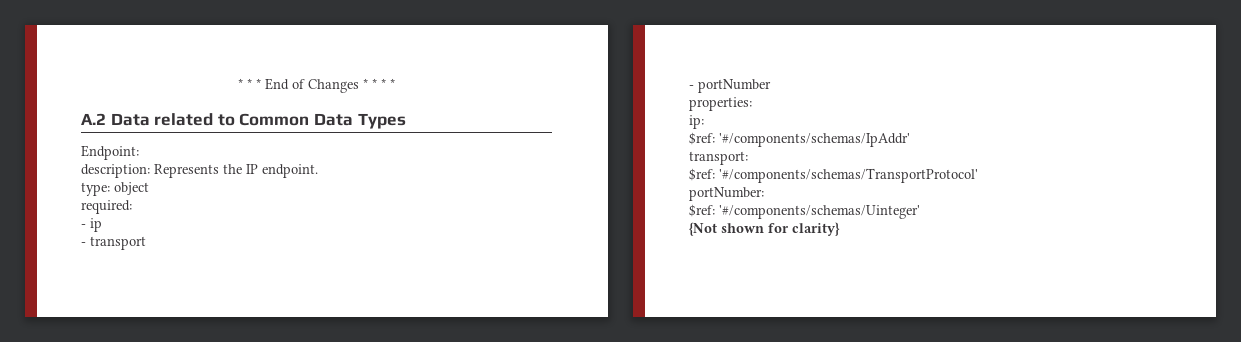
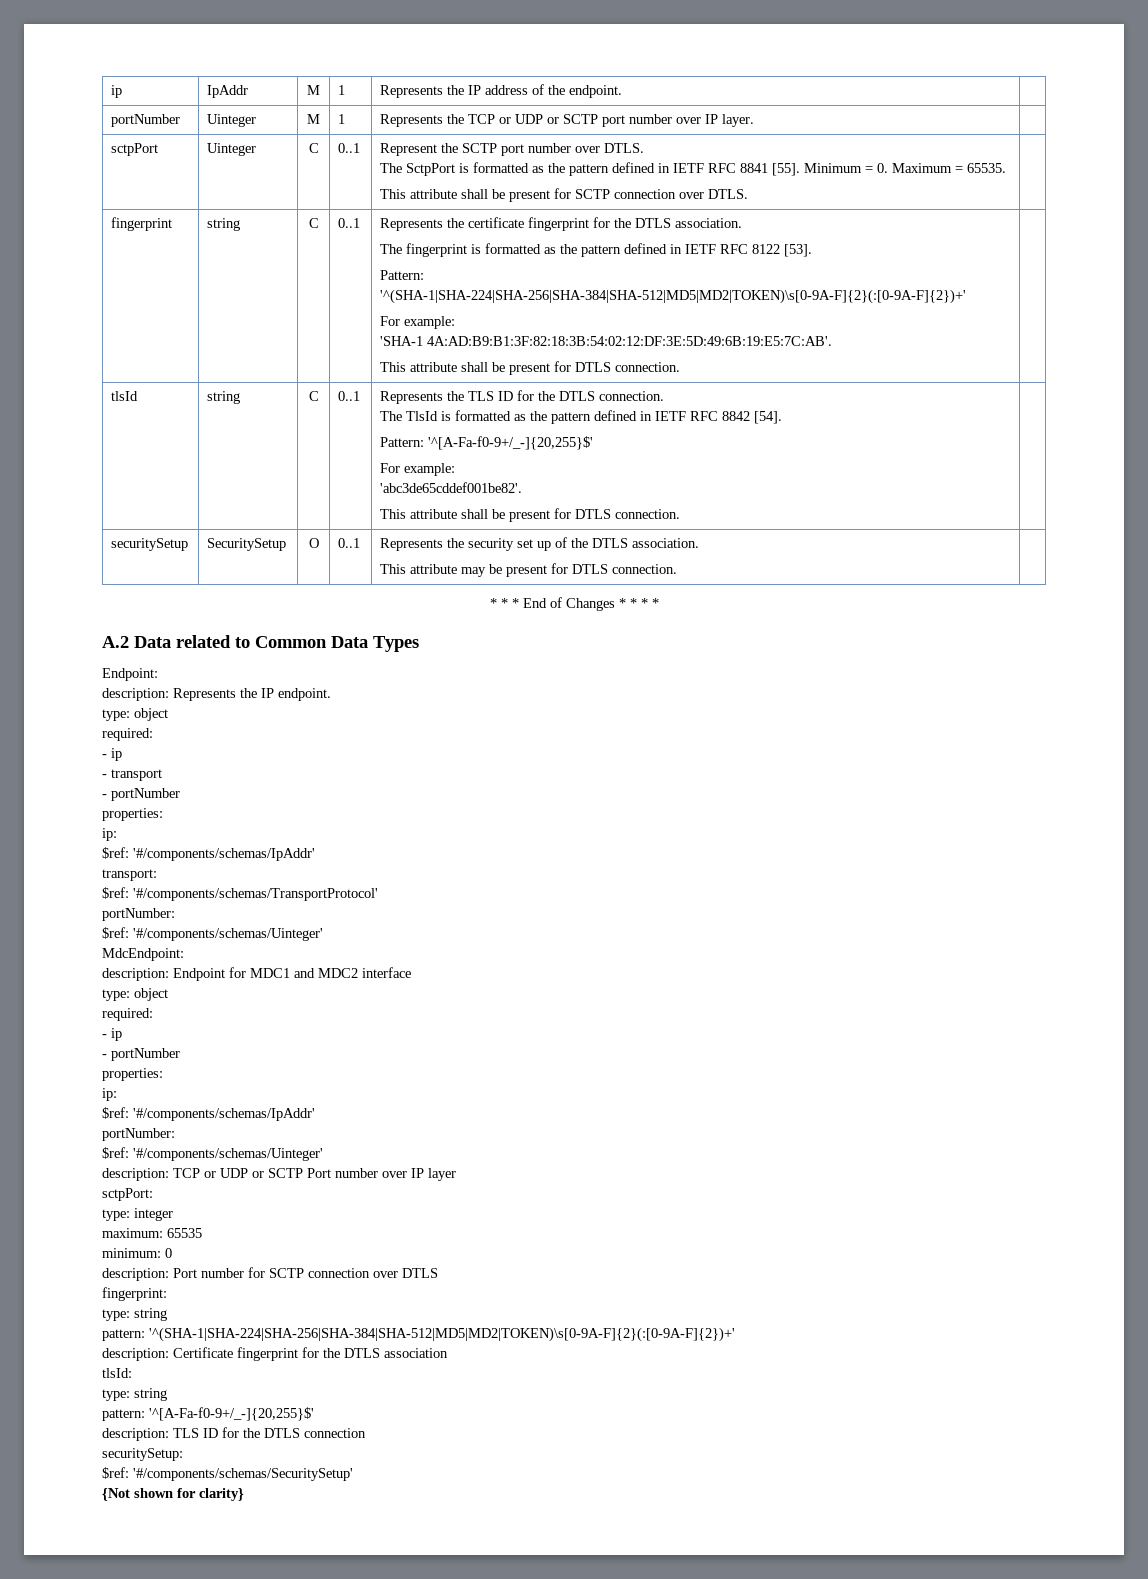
(238, 83) none -> [111,85,123,98] [207,85,249,98] [307,85,320,95] [338,85,346,95] [380,84,623,98] [111,114,181,127] [207,114,257,127] [307,114,320,124] [338,114,346,124] [380,114,755,127] [111,143,159,156] [207,143,257,156] [308,143,319,153] [338,143,361,153] [380,143,645,156] [380,162,1007,176] [380,188,749,202] [111,217,173,231] [207,218,241,231] [308,218,319,228] [338,218,361,228] [380,217,743,231] [380,243,813,257] [380,270,425,280] [380,289,967,304] [380,316,456,329] [380,336,833,346] [380,361,681,375] [111,391,139,401] [207,391,241,404] [308,391,319,401] [338,391,361,401] [380,390,665,404] [380,410,783,424] [380,436,594,450] [380,463,456,476] [380,482,523,493] [380,508,681,522] [111,538,189,551] [207,538,287,551] [308,538,319,548] [338,538,361,548] [380,537,700,551] [380,563,678,577] ip | IpAddr | M | 1 | Represents the IP address of the endpoint. | // portNumber | Uinteger | M | 1 | Represents the TCP or UDP or SCTP port number over IP layer. | // sctpPort | Uinteger | C | 0..1 | Represent the SCTP port number over DTLS. // The SctpPort is formatted as the pattern defined in IETF RFC 8841 [55]. Minimum = 0. Maximum = 65535. // This attribute shall be present for SCTP connection over DTLS. | // fingerprint | string | C | 0..1 | Represents the certificate fingerprint for the DTLS association. // The fingerprint is formatted as the pattern defined in IETF RFC 8122 [53]. // Pattern: '^(SHA-1|SHA-224|SHA-256|SHA-384|SHA-512|MD5|MD2|TOKEN)\s[0-9A-F]{2}(:[0-9A-F]{2})+' // For example: // 'SHA-1 4A:AD:B9:B1:3F:82:18:3B:54:02:12:DF:3E:5D:49:6B:19:E5:7C:AB'. // This attribute shall be present for DTLS connection. | // tlsId | string | C | 0..1 | Represents the TLS ID for the DTLS connection. // The TlsId is formatted as the pattern defined in IETF RFC 8842 [54]. // Pattern: '^[A-Fa-f0-9+/_-]{20,255}$' // For example: // 'abc3de65cddef001be82'. // This attribute shall be present for DTLS connection. | // securitySetup | SecuritySetup | O | 0..1 | Represents the security set up of the DTLS association. // This attribute may be present for DTLS connection. | //
(920, 212) none -> [102,948,184,961] [102,967,411,981] [102,988,168,1001] [102,1008,153,1021] [102,1028,122,1041] [102,1048,180,1061] [102,1068,163,1081] [102,1088,117,1101] [102,1107,315,1121] [102,1128,175,1141] [102,1147,323,1161] [102,1168,456,1181] [102,1188,153,1201] [102,1208,173,1221] [102,1228,202,1238] [102,1248,172,1258] [102,1267,438,1281] [102,1287,167,1301] [102,1308,167,1321] [102,1327,735,1342] [102,1347,448,1361] [102,1368,132,1378] [102,1388,167,1401] [102,1407,314,1421] [102,1427,366,1441] [102,1448,183,1461] [102,1467,353,1481] // MdcEndpoint: // description: Endpoint for MDC1 and MDC2 interface // type: object // required: // - ip // - portNumber // properties: // ip: // $ref: '#/components/schemas/IpAddr' // portNumber: // $ref: '#/components/schemas/Uinteger' // description: TCP or UDP or SCTP Port number over IP layer // sctpPort: // type: integer // maximum: 65535 // minimum: 0 // description: Port number for SCTP connection over DTLS // fingerprint: // type: string // pattern: '^(SHA-1|SHA-224|SHA-256|SHA-384|SHA-512|MD5|MD2|TOKEN)\s[0-9A-F]{2}(:[0-9A-F]{2})+' // description: Certificate fingerprint for the DTLS association // tlsId: // type: string // pattern: '^[A-Fa-f0-9+/_-]{20,255}$' // description: TLS ID for the DTLS connection // securitySetup: // $ref: '#/components/schemas/SecuritySetup'

